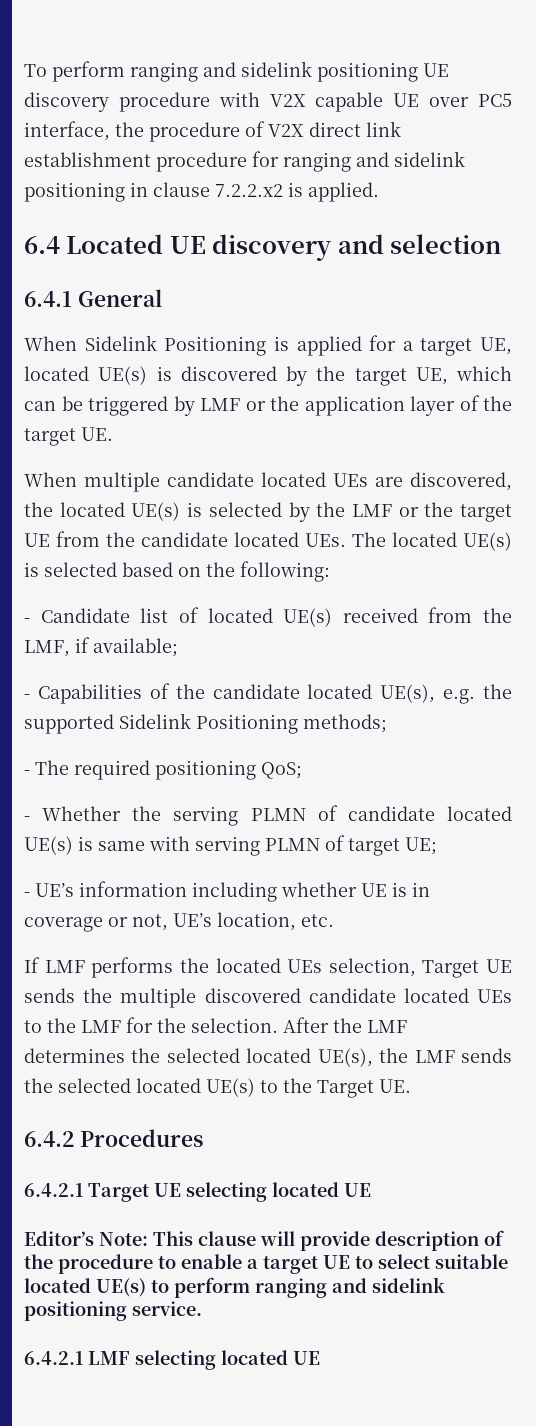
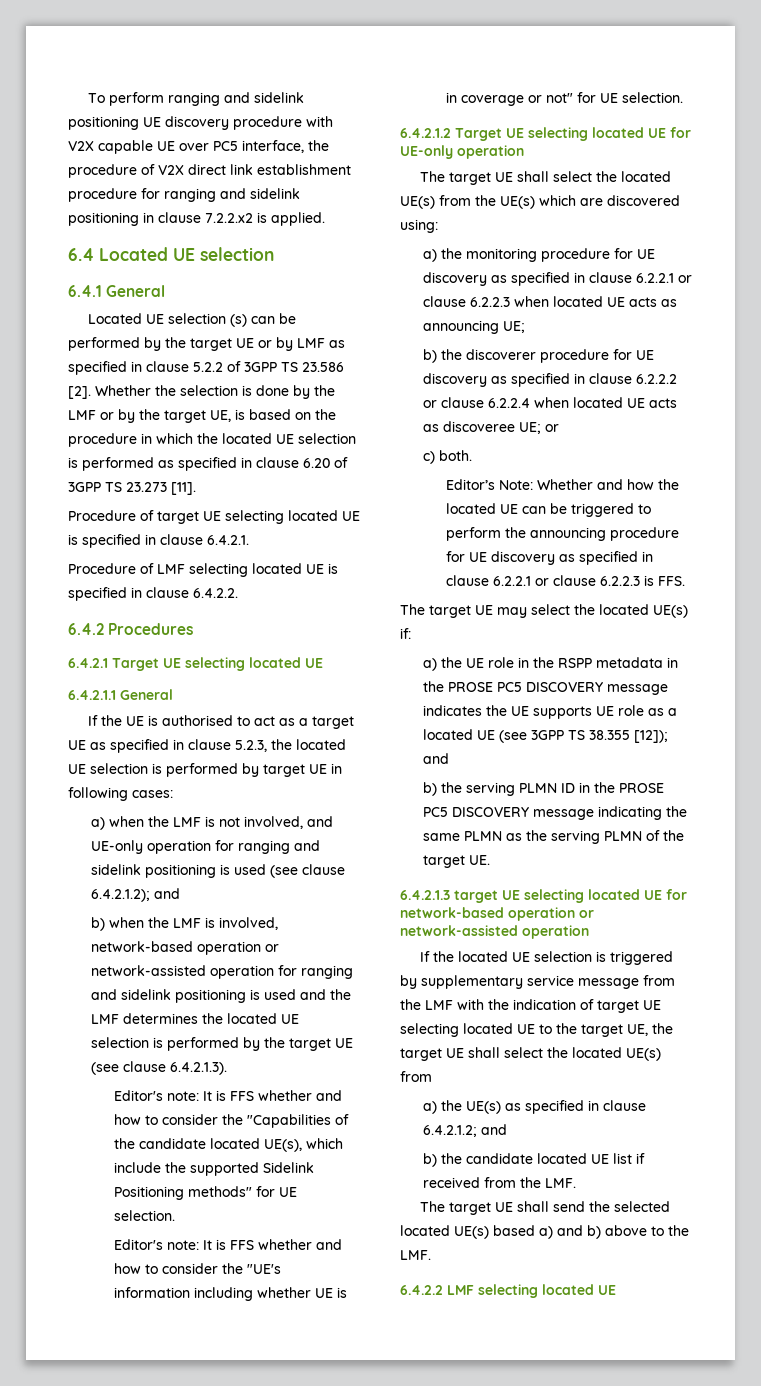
[212,234,384,261] discovery and -> (195, 254) none
[24,335,512,356] [24,366,512,386] [24,395,512,416] [24,427,113,446] [24,472,512,492] [24,502,512,522] [24,531,512,551] [24,561,330,582] [24,607,512,627] [24,637,178,657] [24,683,512,704] [24,713,387,734] [24,760,302,780] [24,805,512,826] [24,835,437,856] [24,881,430,902] [24,912,334,932] [24,957,512,978] [24,988,512,1008] [24,1017,407,1033] [24,1048,512,1067] [24,1078,411,1098] When Sidelink Positioning is applied for a target UE, located UE(s) is discovered by the target UE, which can be triggered by LMF or the application layer of the target UE. // When multiple candidate located UEs are discovered, the located UE(s) is selected by the LMF or the target UE from the candidate located UEs. The located UE(s) is selected based on the following: // - Candidate list of located UE(s) received from the LMF, if available; // - Capabilities of the candidate located UE(s), e.g. the supported Sidelink Positioning methods; // - The required positioning QoS; // - Whether the serving PLMN of candidate located UE(s) is same with serving PLMN of target UE; // - UE’s information including whether UE is in coverage or not, UE’s location, etc. // If LMF performs the located UEs selection, Target UE sends the multiple discovered candidate located UEs to the LMF for the selection. After the LMF determines the selected located UE(s), the LMF sends the selected located UE(s) to the Target UE. -> [88,313,297,327] [68,337,345,351] [68,361,344,375] [68,385,335,399] [68,409,336,423] [68,433,356,447] [68,457,348,471] [68,482,196,495] [68,510,360,524] [68,534,249,548] [68,563,338,577] [68,587,238,601] Located UE selection (s) can be performed by the target UE or by LMF as specified in clause 5.2.2 of 3GPP TS 23.586 [2]. Whether the selection is done by the LMF or by the target UE, is based on the procedure in which the located UE selection is performed as specified in clause 6.20 of 3GPP TS 23.273 [11]. // Procedure of target UE selecting located UE is specified in clause 6.4.2.1. // Procedure of LMF selecting located UE is specified in clause 6.4.2.2.
[24,1230,504,1251] [24,1254,508,1274] [24,1277,445,1298] [24,1301,202,1321] [24,1351,83,1365] Editor’s Note: This clause will provide description of the procedure to enable a target UE to select suitable located UE(s) to perform ranging and sidelink positioning service. // 6.4.2.1 -> [68,689,173,700] [88,715,355,729] [68,739,346,753] [68,763,342,777] [68,787,173,801] [91,816,334,830] [91,840,321,854] [91,864,346,878] [91,888,181,902] [91,917,279,931] [91,941,280,955] [91,965,354,979] [91,989,352,1003] [91,1013,300,1024] [91,1037,354,1051] [91,1061,228,1075] [114,1090,343,1101] [114,1114,350,1128] [114,1138,344,1152] [114,1162,315,1176] [114,1186,298,1200] [114,1210,176,1221] [114,1239,343,1250] [114,1263,282,1274] [114,1287,348,1301] [446,92,684,106] [400,127,691,141] [400,145,524,159] [420,171,672,185] [400,195,680,209] [400,219,438,233] [423,248,656,262] [423,272,693,286] [423,296,678,307] [423,320,526,334] [423,349,655,363] [423,373,678,387] [423,397,678,408] [423,421,560,434] [423,450,473,464] [446,479,680,490] [446,503,652,517] [446,527,680,541] [446,551,654,565] [446,575,686,586] [400,604,688,618] [400,628,411,639] [423,657,679,671] [423,681,669,695] [423,705,678,719] [423,729,669,743] [423,753,450,764] [423,782,665,796] [423,806,688,820] [423,830,685,844] [423,855,491,868] [400,889,687,903] [400,907,594,921] [400,925,589,939] [420,951,674,965] [400,975,675,989] [400,999,661,1013] [400,1023,673,1037] [400,1047,661,1061] [400,1071,432,1082] [423,1100,647,1114] [423,1124,508,1137] [423,1153,646,1167] [423,1177,577,1188] [420,1201,671,1215] [400,1225,689,1239] [400,1250,431,1260] [400,1285,443,1295] 6.4.2.1.1 General // If the UE is authorised to act as a target UE as specified in clause 5.2.3, the located UE selection is performed by target UE in following cases: // a) when the LMF is not involved, and UE-only operation for ranging and sidelink positioning is used (see clause 6.4.2.1.2); and // b) when the LMF is involved, network-based operation or network-assisted operation for ranging and sidelink positioning is used and the LMF determines the located UE selection is performed by the target UE (see clause 6.4.2.1.3). // Editor's note: It is FFS whether and how to consider the "Capabilities of the candidate located UE(s), which include the supported Sidelink Positioning methods" for UE selection. // Editor's note: It is FFS whether and how to consider the "UE's information including whether UE is in coverage or not" for UE selection. // 6.4.2.1.2 Target UE selecting located UE for UE-only operation // The target UE shall select the located UE(s) from the UE(s) which are discovered using: // a) the monitoring procedure for UE discovery as specified in clause 6.2.2.1 or clause 6.2.2.3 when located UE acts as announcing UE; // b) the discoverer procedure for UE discovery as specified in clause 6.2.2.2 or clause 6.2.2.4 when located UE acts as discoveree UE; or // c) both. // Editor’s Note: Whether and how the located UE can be triggered to perform the announcing procedure for UE discovery as specified in clause 6.2.2.1 or clause 6.2.2.3 is FFS. // The target UE may select the located UE(s) if: // a) the UE role in the RSPP metadata in the PROSE PC5 DISCOVERY message indicates the UE supports UE role as a located UE (see 3GPP TS 38.355 [12]); and // b) the serving PLMN ID in the PROSE PC5 DISCOVERY message indicating the same PLMN as the serving PLMN of the target UE. // 6.4.2.1.3 target UE selecting located UE for network-based operation or network-assisted operation // If the located UE selection is triggered by supplementary service message from the LMF with the indication of target UE selecting located UE to the target UE, the target UE shall select the located UE(s) from // a) the UE(s) as specified in clause 6.4.2.1.2; and // b) the candidate located UE list if received from the LMF. // The target UE shall send the selected located UE(s) based a) and b) above to the LMF. // 6.4.2.2

